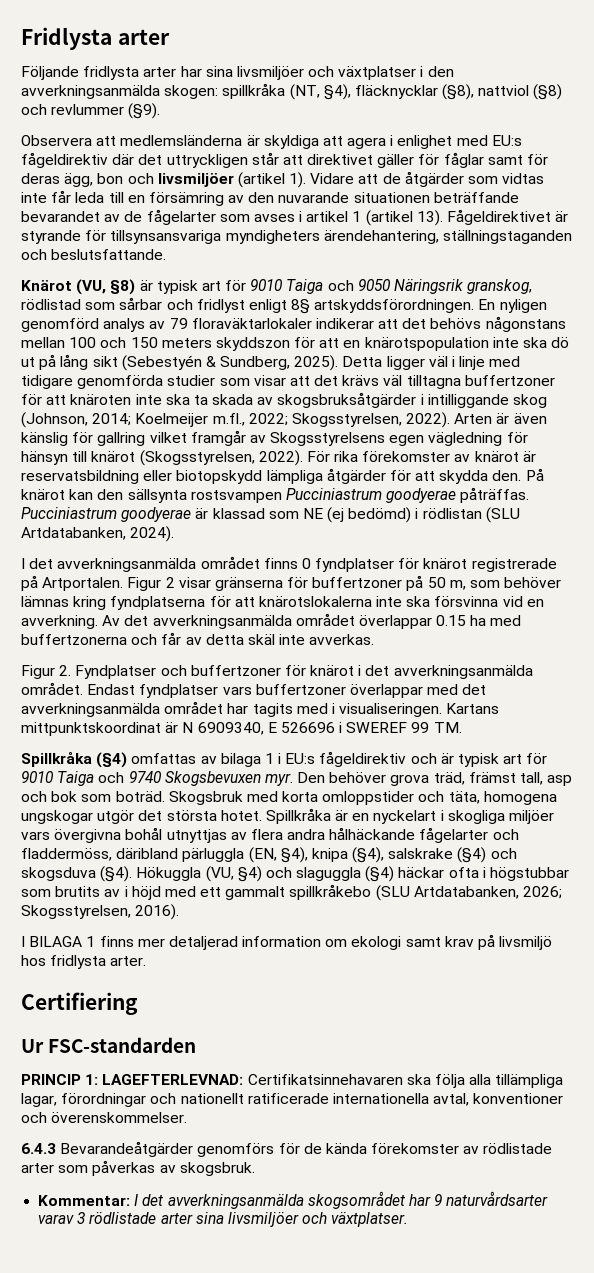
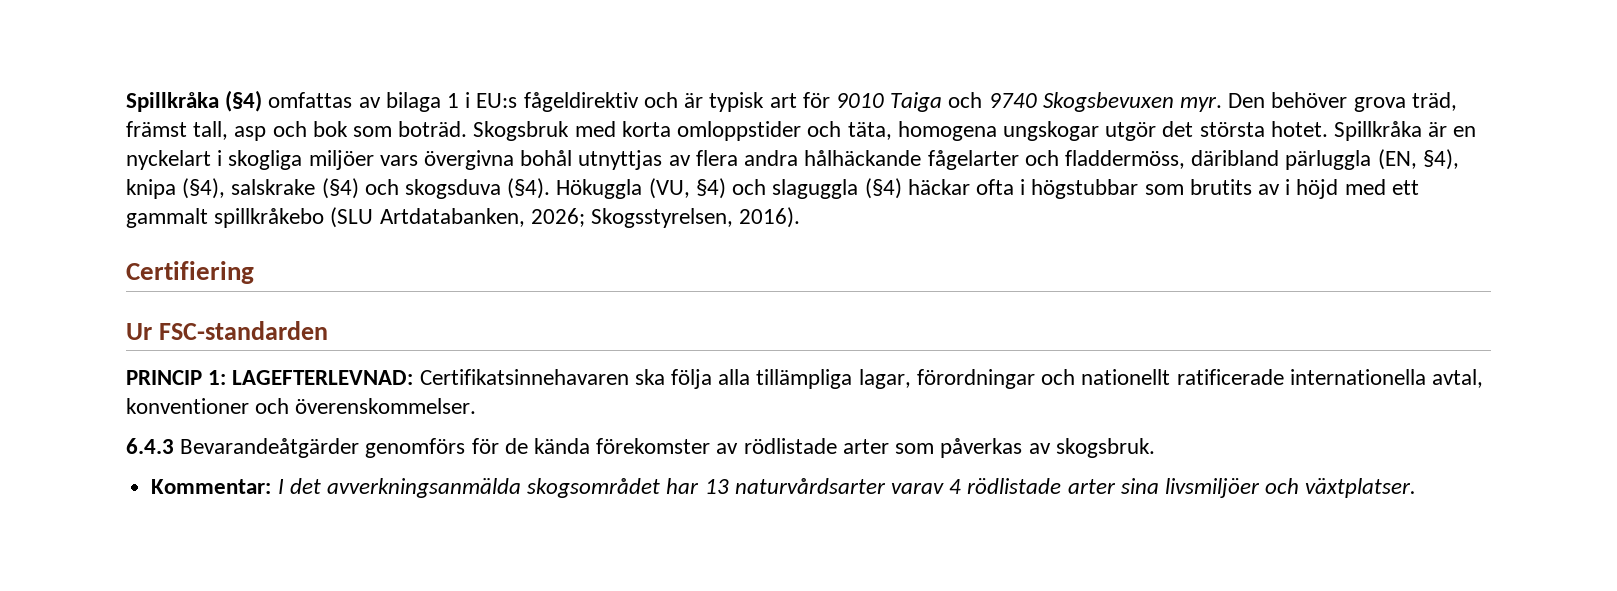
[21,27,170,50] [21,66,454,80] [21,83,563,100] [21,103,161,119] [21,135,522,149] [21,152,549,168] [21,171,545,188] [21,190,519,206] [21,209,569,226] [21,230,572,244] [21,249,167,260] [21,279,533,295] [21,297,547,314] [21,316,566,332] [21,337,570,351] [21,354,521,371] [21,375,555,389] [21,392,548,408] [21,412,547,428] [21,430,528,446] [21,450,536,466] [21,468,544,484] [21,487,530,503] [21,507,520,523] [21,526,175,542] [21,556,557,572] [21,575,562,591] [21,596,544,610] [21,613,522,629] [21,632,375,645] [21,665,533,679] [21,682,487,698] [21,701,500,717] [21,722,462,736] Fridlysta arter // Följande fridlysta arter har sina livsmiljöer och växtplatser i den avverkningsanmälda skogen: spillkråka (NT, §4), fläcknycklar (§8), nattviol (§8) och revlummer (§9). // Observera att medlemsländerna är skyldiga att agera i enlighet med EU:s fågeldirektiv där det uttryckligen står att direktivet gäller för fåglar samt för deras ägg, bon och livsmiljöer (artikel 1). Vidare att de åtgärder som vidtas inte får leda till en försämring av den nuvarande situationen beträffande bevarandet av de fågelarter som avses i artikel 1 (artikel 13). Fågeldirektivet är styrande för tillsynsansvariga myndigheters ärendehantering, ställningstaganden och beslutsfattande. // Knärot (VU, §8) är typisk art för 9010 Taiga och 9050 Näringsrik granskog, rödlistad som sårbar och fridlyst enligt 8§ artskyddsförordningen. En nyligen genomförd analys av 79 floraväktarlokaler indikerar att det behövs någonstans mellan 100 och 150 meters skyddszon för att en knärotspopulation inte ska dö ut på lång sikt (Sebestyén & Sundberg, 2025). Detta ligger väl i linje med tidigare genomförda studier som visar att det krävs väl tilltagna buffertzoner för att knäroten inte ska ta skada av skogsbruksåtgärder i intilliggande skog (Johnson, 2014; Koelmeijer m.fl., 2022; Skogsstyrelsen, 2022). Arten är även känslig för gallring vilket framgår av Skogsstyrelsens egen vägledning för hänsyn till knärot (Skogsstyrelsen, 2022). För rika förekomster av knärot är reservatsbildning eller biotopskydd lämpliga åtgärder för att skydda den. På knärot kan den sällsynta rostsvampen Pucciniastrum goodyerae påträffas. Pucciniastrum goodyerae är klassad som NE (ej bedömd) i rödlistan (SLU Artdatabanken, 2024). // I det avverkningsanmälda området finns 0 fyndplatser för knärot registrerade på Artportalen. Figur 2 visar gränserna för buffertzoner på 50 m, som behöver lämnas kring fyndplatserna för att knärotslokalerna inte ska försvinna vid en avverkning. Av det avverkningsanmälda området överlappar 0.15 ha med buffertzonerna och får av detta skäl inte avverkas. // Figur 2. Fyndplatser och buffertzoner för knärot i det avverkningsanmälda området. Endast fyndplatser vars buffertzoner överlappar med det avverkningsanmälda området har tagits med i visualiseringen. Kartans mittpunktskoordinat är N 6909340, E 526696 i SWEREF 99 TM. // -> (126, 102) none
[21,934,553,950] [21,955,147,969] // I BILAGA 1 finns mer detaljerad information om ekologi samt krav på livsmiljö hos fridlysta arter. -> (801, 217) none
[434,1194,443,1206] 9 -> [704,479,729,494] 13
[77,1212,86,1224] 3 -> [949,479,962,494] 4

